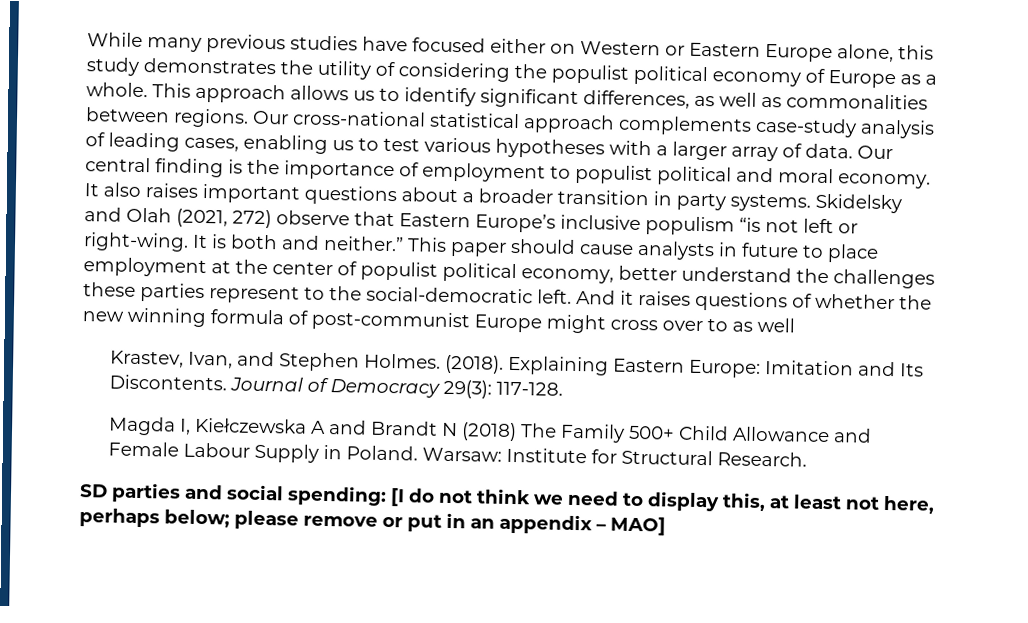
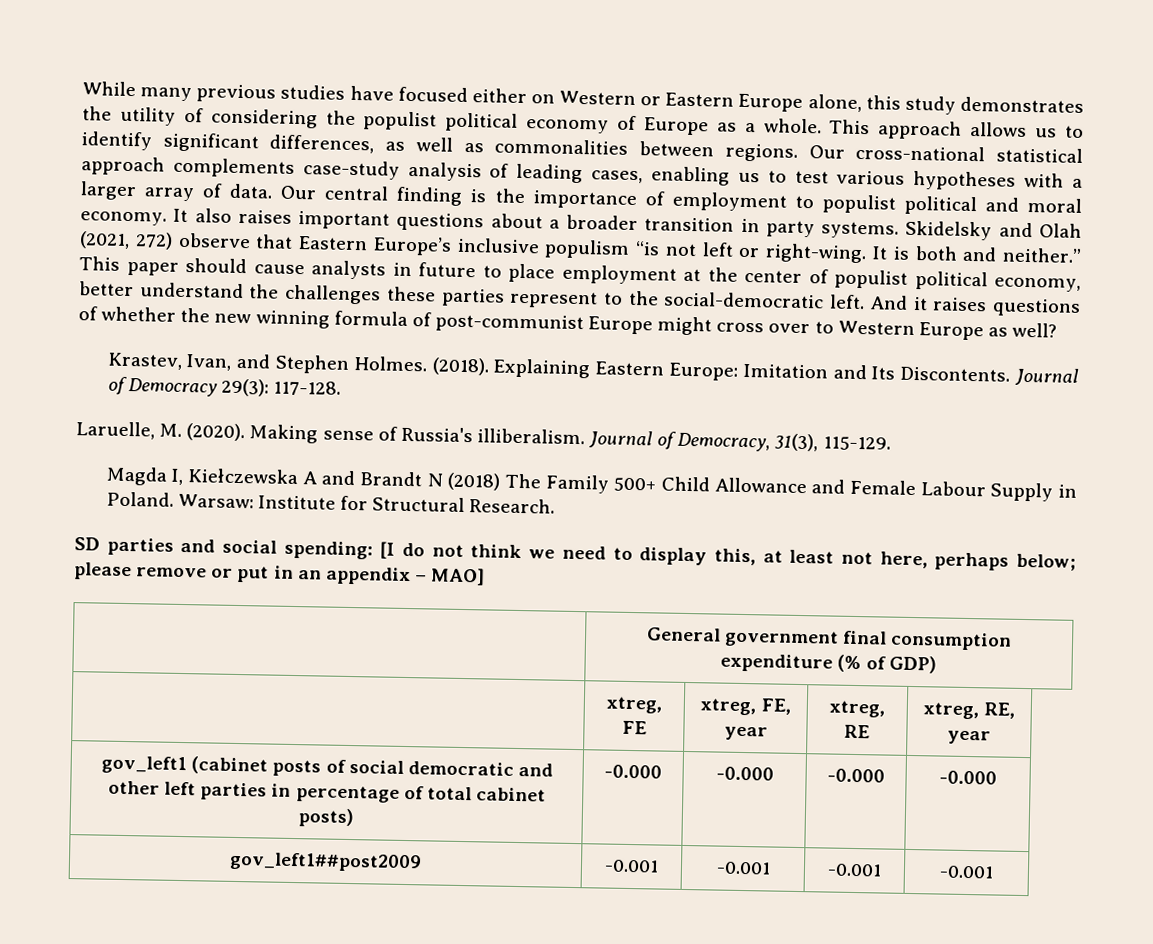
[732,317,795,333] as well -> [837,320,1058,341] Western Europe as well?
(563, 388) none -> [76,421,891,452] // Laruelle, M. (2020). Making sense of Russia's illiberalism. Journal of Democracy, 31(3), 115-129.
(666, 526) none -> [646,627,1013,651] [720,653,937,674] [606,696,662,714] [621,720,647,735] [700,698,791,716] [723,726,768,741] [829,700,885,718] [844,724,870,739] [923,702,1015,720] [947,730,991,745] [101,755,553,777] [108,780,546,803] [298,808,354,828] [604,764,662,779] [715,766,774,781] [827,768,885,783] [939,770,997,785] [229,851,422,873] [604,859,659,873] [715,861,771,875] [827,863,882,877] [939,865,994,879] // | General government final consumption expenditure (% of GDP) // | xtreg, FE | xtreg, FE, year | xtreg, RE | xtreg, RE, year // gov_left1 (cabinet posts of social democratic and other left parties in percentage of total cabinet posts) | -0.000 | -0.000 | -0.000 | -0.000 // gov_left1##post2009 | -0.001 | -0.001 | -0.001 | -0.001

